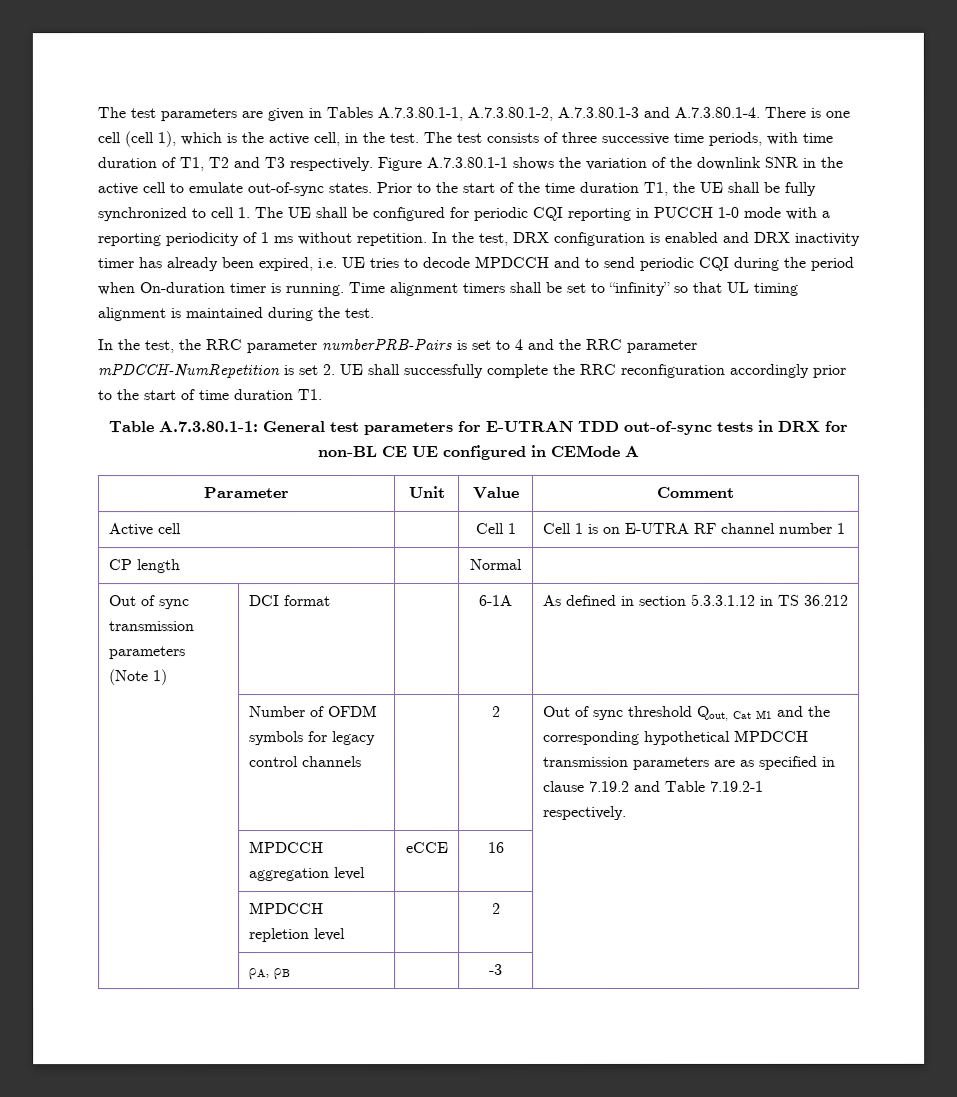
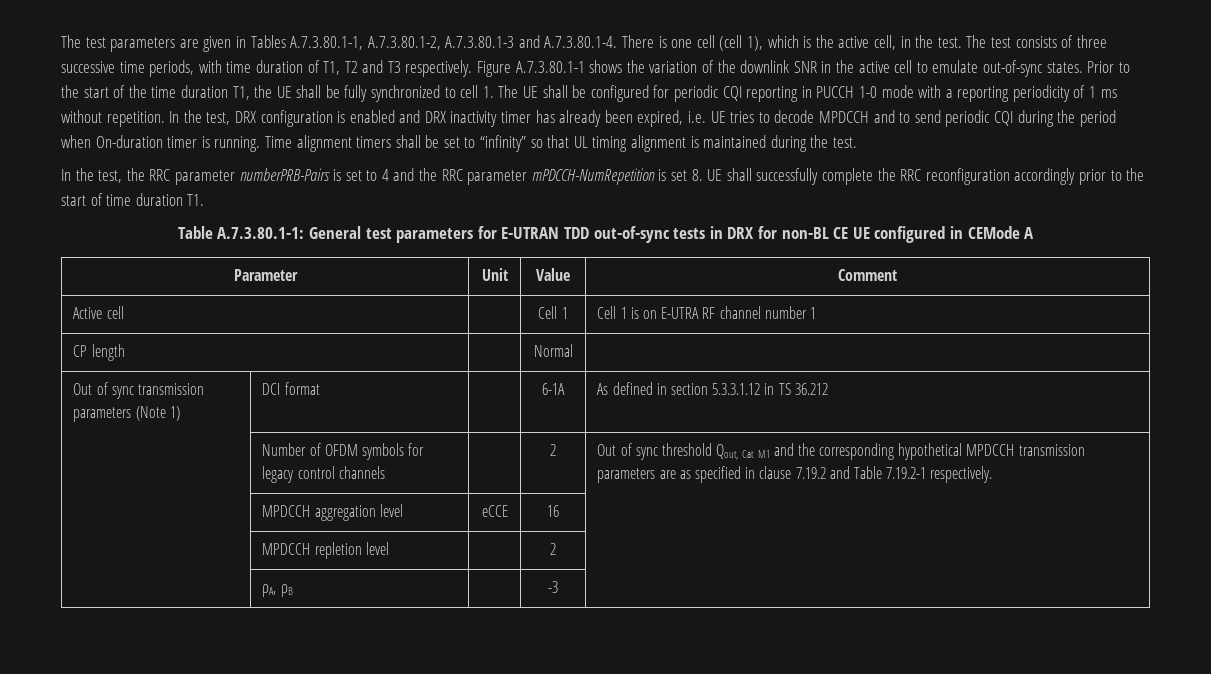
[322,364,335,376] 2. -> [691,169,703,181] 8.

